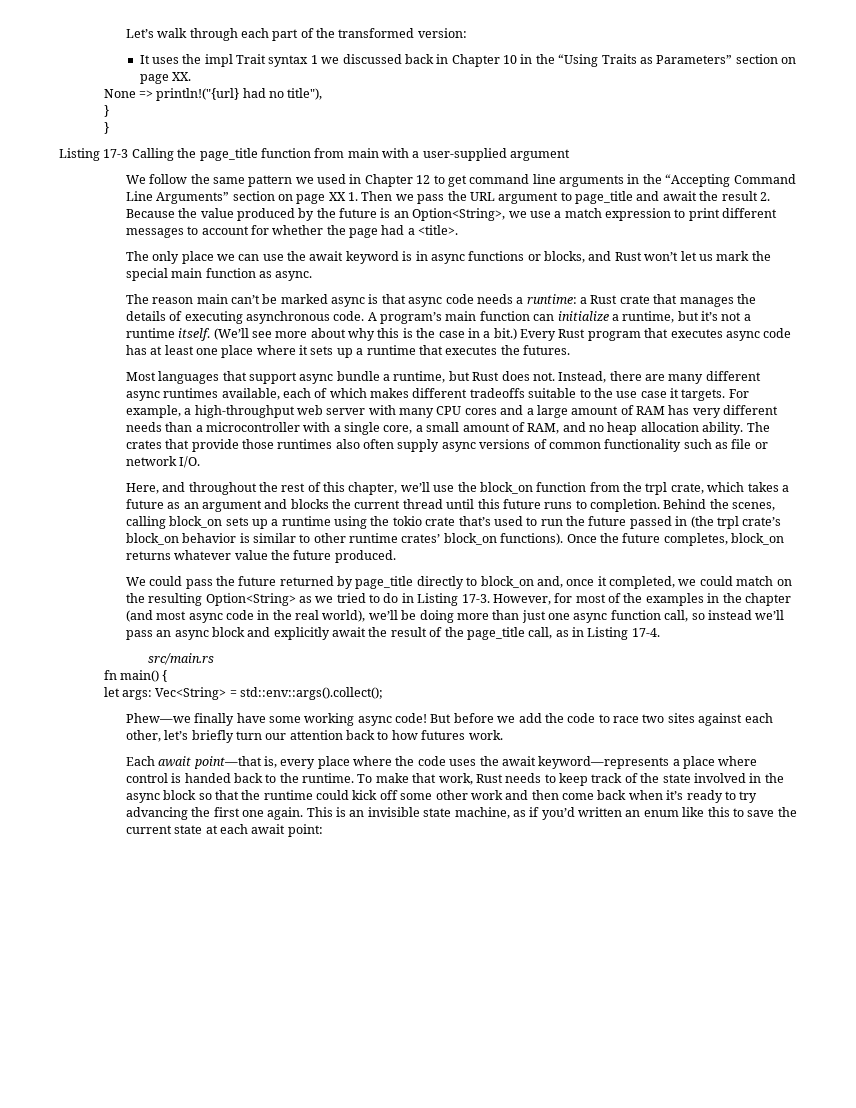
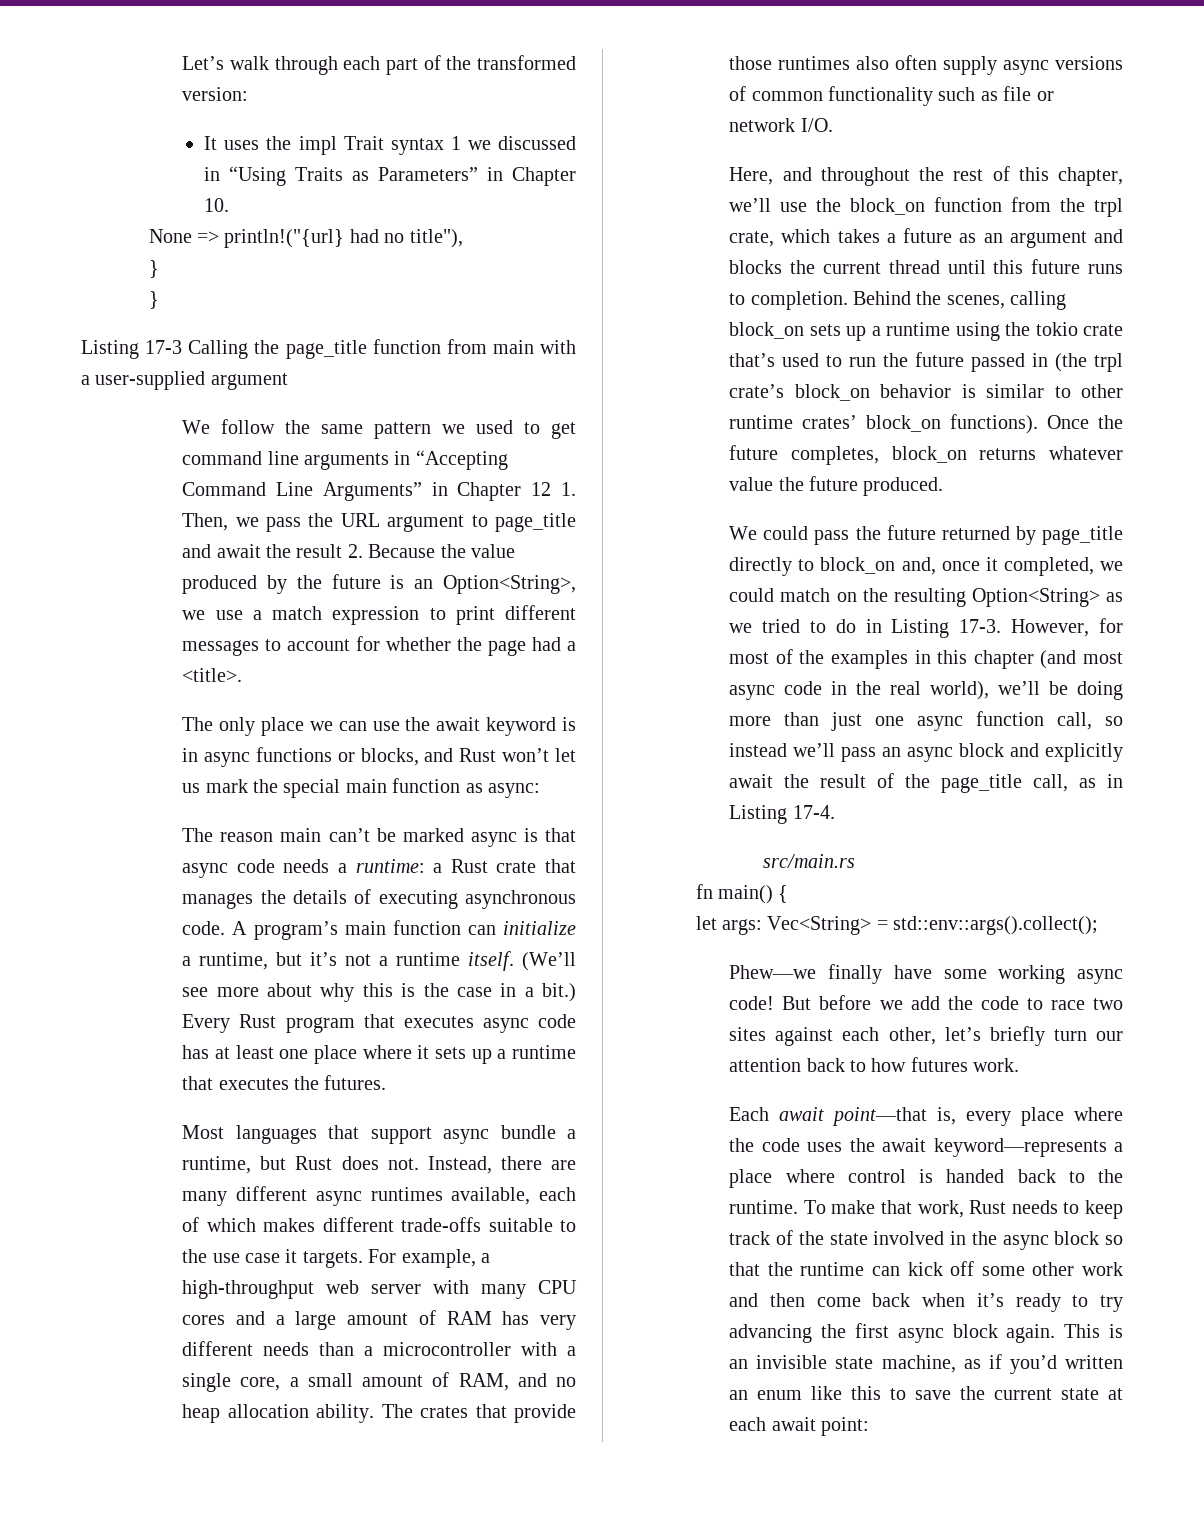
[404,54,797,67] [139,72,191,84] back in Chapter 10 in the “Using Traits as Parameters” section on page XX. -> [204,166,576,186] [204,198,230,212] in “Using Traits as Parameters” in Chapter 10.
[349,174,431,187] in Chapter 12 -> (514, 427) none
[642,174,662,184] the -> (411, 458) none
[232,191,393,204] section on page XX 1. Then -> [431,482,577,501] [182,513,229,531] in Chapter 12 1. Then,
[275,271,313,281] async. -> [488,783,541,798] async:
[469,388,525,398] tradeoffs -> [401,1217,482,1232] trade-offs
[722,593,742,603] the -> [937,650,968,664] this
[316,790,350,800] could -> [872,1266,901,1276] can
[241,810,264,817] one -> [897,1324,998,1343] async block

